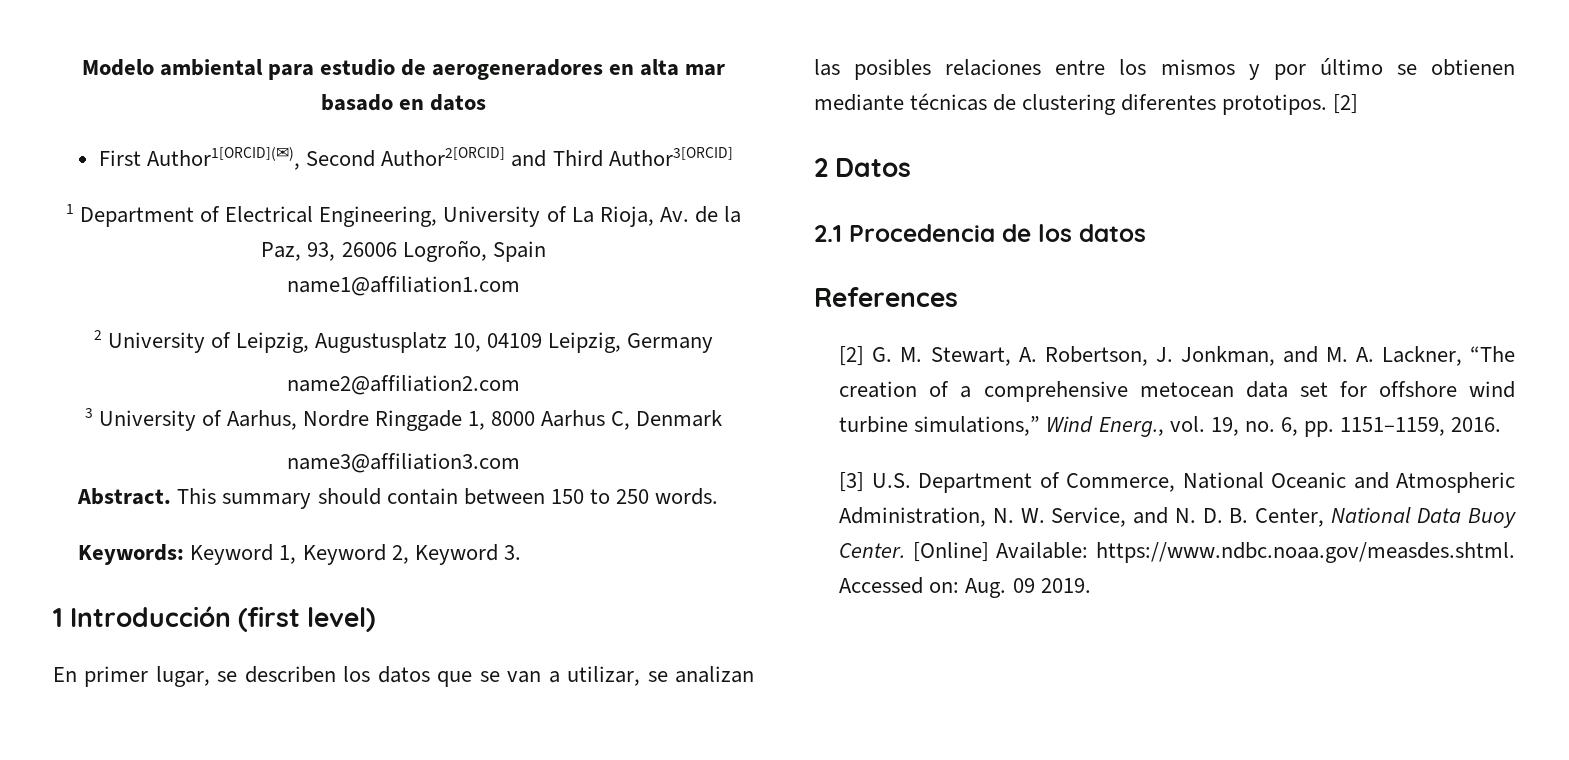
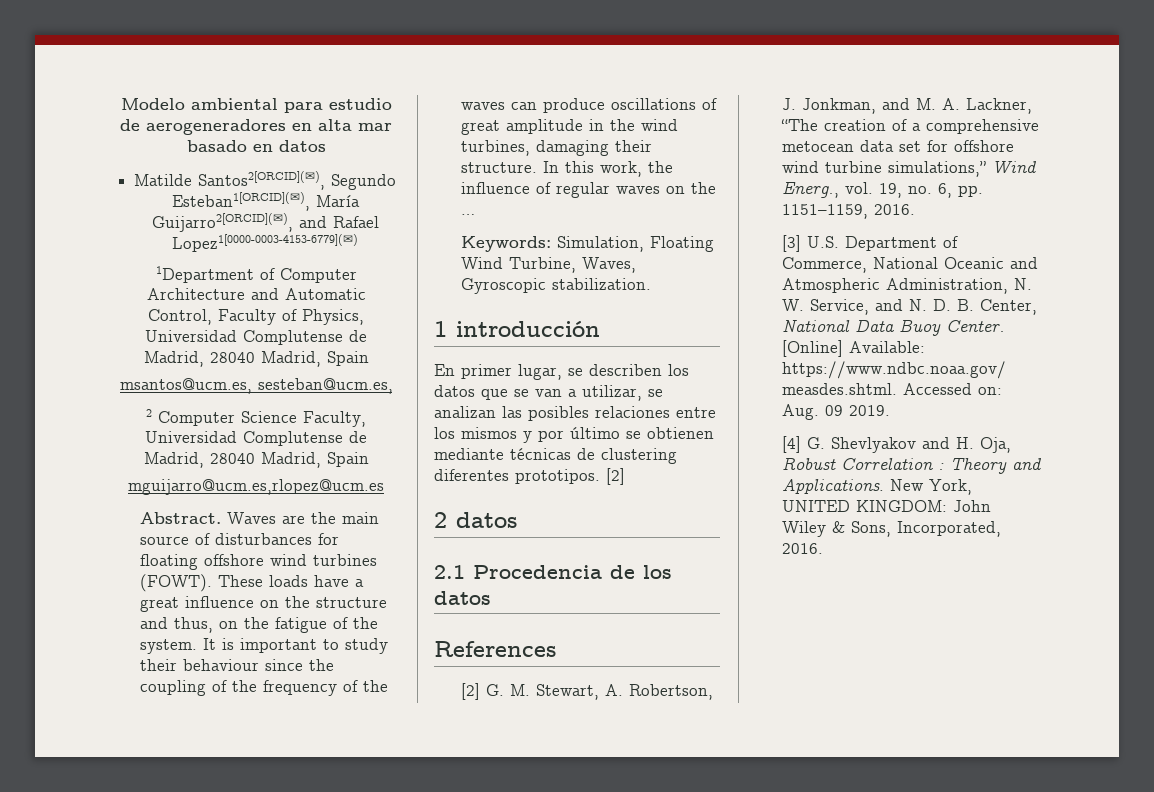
[99,146,733,170] [66,204,741,227] [261,240,546,262] [287,276,520,296] [93,330,714,353] [287,375,520,395] [84,408,723,431] [287,453,520,473] [77,488,719,509] [78,544,521,565] [53,606,376,632] First Author1[ORCID](✉), Second Author2[ORCID] and Third Author3[ORCID] // 1 Department of Electrical Engineering, University of La Rioja, Av. de la Paz, 93, 26006 Logroño, Spain // name1@affiliation1.com // 2 University of Leipzig, Augustusplatz 10, 04109 Leipzig, Germany // name2@affiliation2.com // 3 University of Aarhus, Nordre Ringgade 1, 8000 Aarhus C, Denmark // name3@affiliation3.com // Abstract. This summary should contain between 150 to 250 words. // Keywords: Keyword 1, Keyword 2, Keyword 3. // 1 Introducción (first level) -> [134,171,397,190] [171,192,360,211] [151,213,379,232] [172,234,359,252] [155,266,357,283] [146,288,366,300] [148,309,364,325] [145,330,367,345] [143,351,369,367] [119,378,393,394] [146,409,366,427] [145,431,367,446] [143,452,369,468] [128,479,384,495] [140,512,380,524] [140,533,340,545] [140,554,378,570] [140,574,365,592] [140,596,388,612] [140,617,379,633] [140,638,389,654] [140,659,335,671] [140,680,389,696] [461,98,718,113] [461,119,679,135] [461,140,653,156] [461,161,674,177] [461,182,717,198] [461,214,476,215] [461,236,715,252] [461,257,637,273] [461,278,652,294] [434,321,600,337] Matilde Santos2[ORCID](✉), Segundo Esteban1[ORCID](✉), María Guijarro2[ORCID](✉), and Rafael Lopez1[0000-0003-4153-6779](✉) // 1Department of Computer Architecture and Automatic Control, Faculty of Physics, Universidad Complutense de Madrid, 28040 Madrid, Spain // msantos@ucm.es, sesteban@ucm.es, // 2 Computer Science Faculty, Universidad Complutense de Madrid, 28040 Madrid, Spain // mguijarro@ucm.es,rlopez@ucm.es // Abstract. Waves are the main source of disturbances for floating offshore wind turbines (FOWT). These loads have a great influence on the structure and thus, on the fatigue of the system. It is important to study their behaviour since the coupling of the frequency of the waves can produce oscillations of great amplitude in the wind turbines, damaging their structure. In this work, the influence of regular waves on the … // Keywords: Simulation, Floating Wind Turbine, Waves, Gyroscopic stabilization. // 1 introducción
[835,158,912,177] Datos -> [456,512,517,528] datos
(1091, 585) none -> [782,436,1012,453] [782,457,1043,474] [782,479,973,495] [782,500,992,512] [782,521,1002,537] [782,543,824,554] // [4] G. Shevlyakov and H. Oja, Robust Correlation : Theory and Applications. New York, UNITED KINGDOM: John Wiley & Sons, Incorporated, 2016.

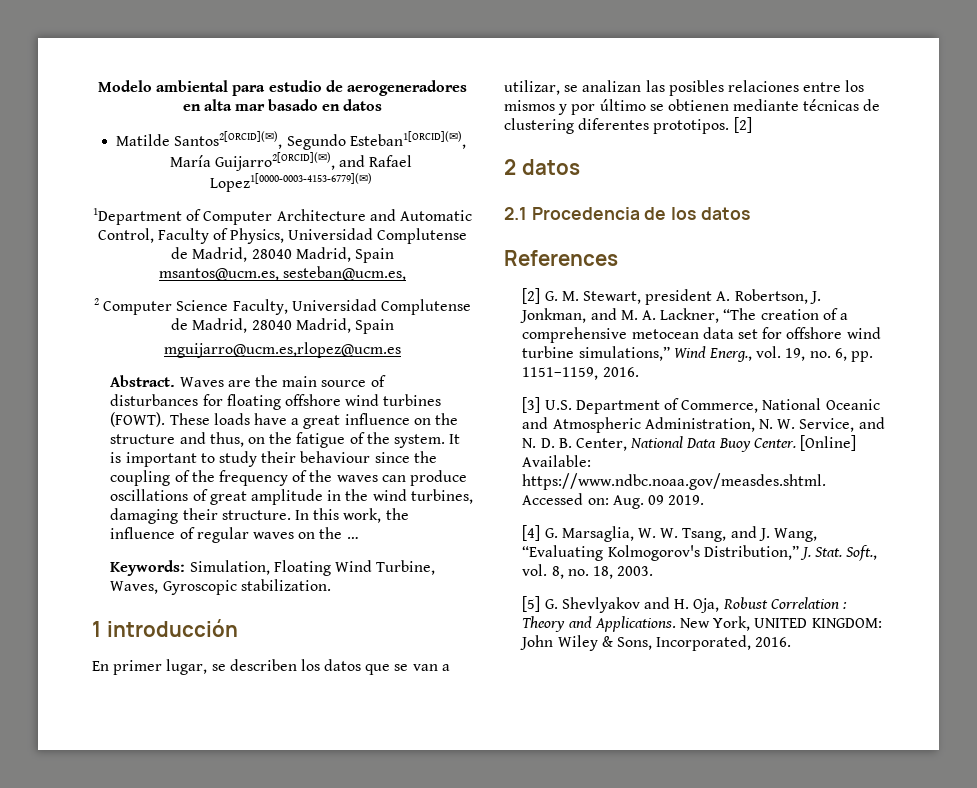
(600, 692) none -> [645,289,713,305] president
(826, 443) none -> [561,526,817,542] [522,545,878,561] [522,564,654,579] [522,596,558,612] Marsaglia, W. W. Tsang, and J. Wang, “Evaluating Kolmogorov's Distribution,” J. Stat. Soft., vol. 8, no. 18, 2003. // [5] G.

